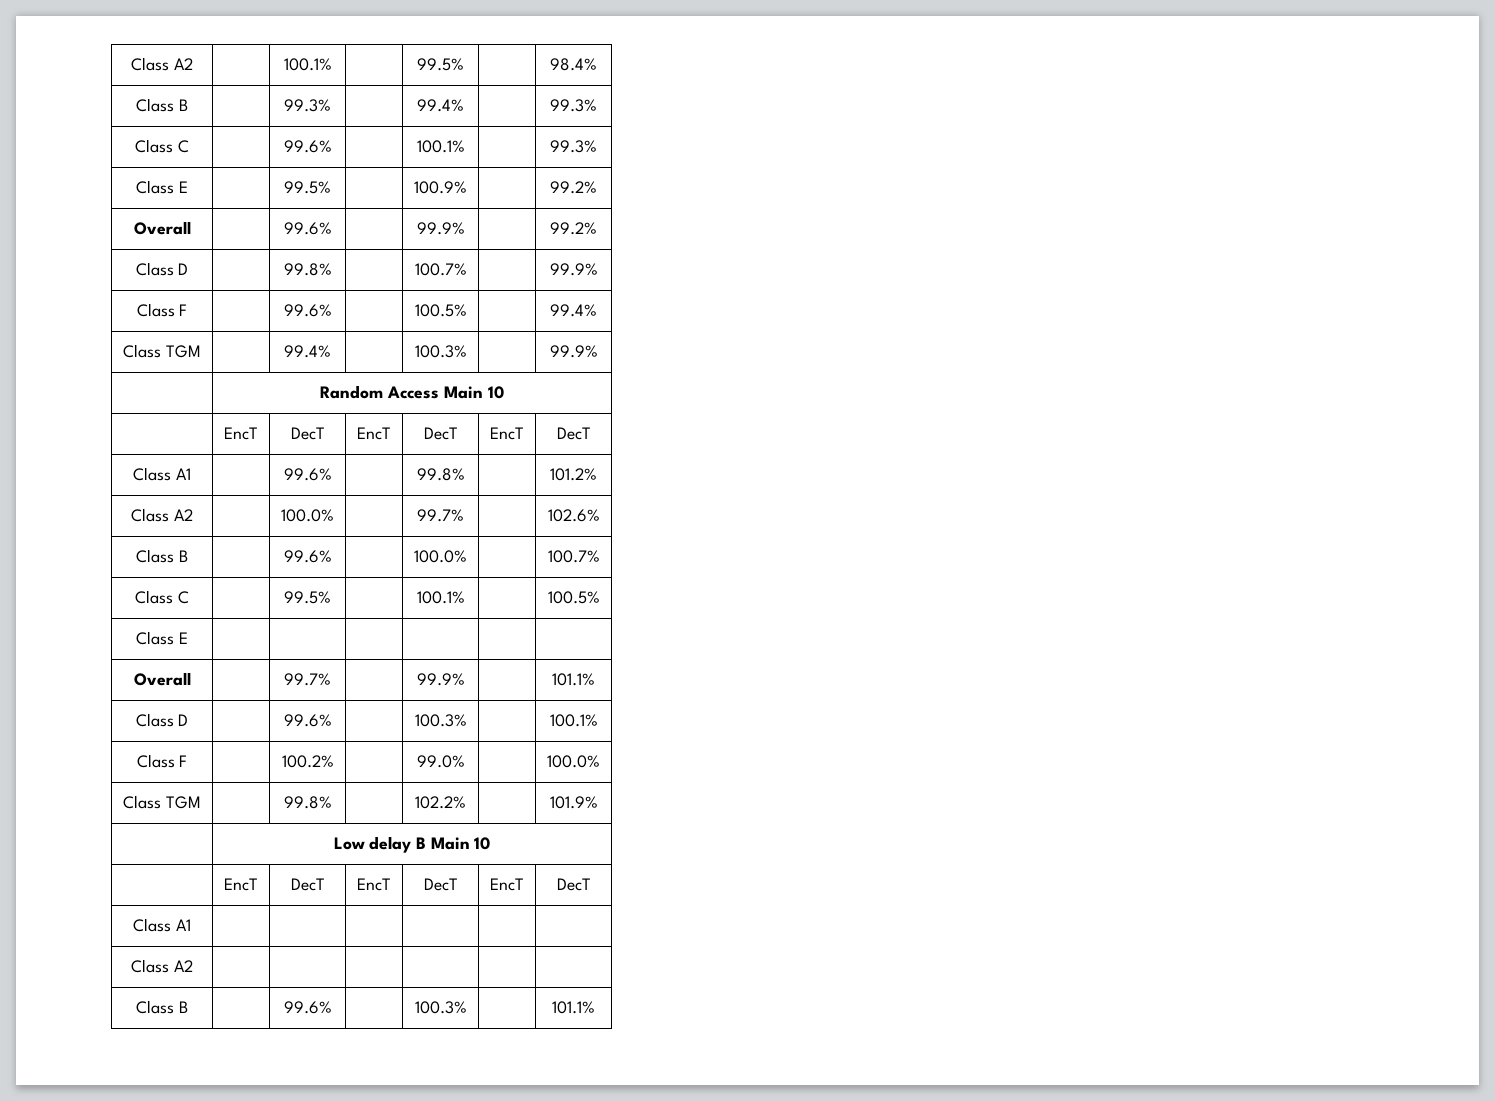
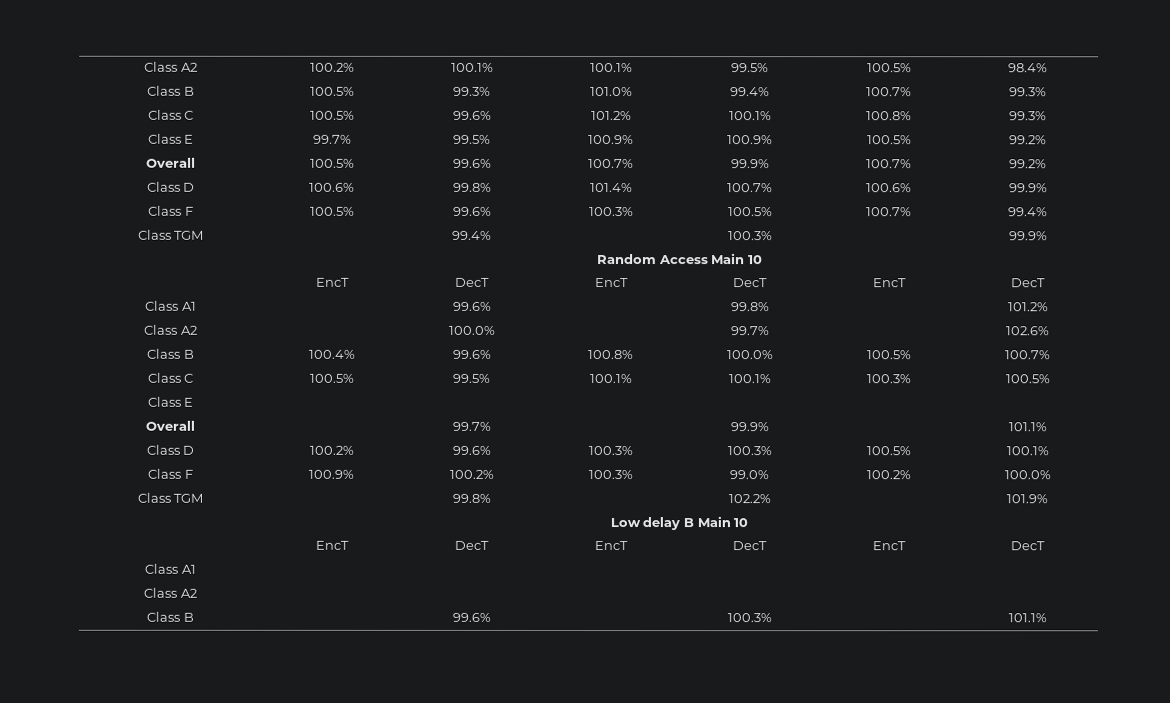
[131,57,193,71] [283,58,332,71] [417,58,464,71] Class A2 | | 100.1% | | 99.5% | -> [144,61,198,72] [309,62,355,72] [450,62,494,72] [589,63,633,73] [731,63,769,73] [866,63,912,73] Class A2 | 100.2% | 100.1% | 100.1% | 99.5% | 100.5%
(188, 105) none -> [309,86,355,96] 100.5%
[417,99,464,112] | 99.4% | -> [589,87,633,97] [730,87,770,97] [866,87,912,97] 101.0% | 99.4% | 100.7%
[283,140,332,153] [416,140,465,153] | 99.6% | | 100.1% | -> [309,110,355,120] [452,110,492,120] [590,111,632,121] [728,111,772,121] [866,111,912,121] 100.5% | 99.6% | 101.2% | 100.1% | 100.8%
[284,181,331,194] [414,181,467,194] | 99.5% | | 100.9% | -> [312,134,352,144] [453,134,491,144] [588,135,634,145] [727,135,773,145] [866,135,912,145] 99.7% | 99.5% | 100.9% | 100.9% | 100.5%
[283,222,332,235] [416,222,465,235] | 99.6% | | 99.9% | -> [309,158,355,168] [452,158,492,168] [588,159,634,169] [730,159,770,169] [866,159,912,169] 100.5% | 99.6% | 100.7% | 99.9% | 100.7%
[283,263,332,276] [414,263,467,276] | 99.8% | | 100.7% | -> [309,182,355,192] [452,182,492,192] [589,183,633,193] [727,183,773,193] [866,183,912,193] 100.6% | 99.8% | 101.4% | 100.7% | 100.6%
[283,304,332,317] [414,304,467,317] | 99.6% | | 100.5% | -> [309,206,355,216] [452,206,492,216] [588,207,634,217] [727,207,773,217] [866,207,912,217] 100.5% | 99.6% | 100.3% | 100.5% | 100.7%
[283,550,332,563] [414,550,467,563] | 99.6% | | 100.0% | -> [307,349,356,359] [451,349,492,359] [587,350,634,360] [725,350,774,360] [865,350,912,360] 100.4% | 99.6% | 100.8% | 100.0% | 100.5%
[284,591,331,604] [416,591,465,604] | 99.5% | | 100.1% | -> [308,373,354,383] [452,373,490,383] [588,374,632,384] [727,374,771,384] [865,374,911,384] 100.5% | 99.5% | 100.1% | 100.1% | 100.3%
[283,714,332,727] [414,714,467,727] | 99.6% | | 100.3% | -> [308,445,354,455] [451,445,491,455] [587,446,633,456] [726,446,772,456] [865,446,911,456] 100.2% | 99.6% | 100.3% | 100.3% | 100.5%
[281,755,334,768] | 100.2% | -> [308,469,354,479] [448,469,494,479] [587,470,633,480] 100.9% | 100.2% | 100.3%
(465, 761) none -> [865,470,911,480] 100.2%

